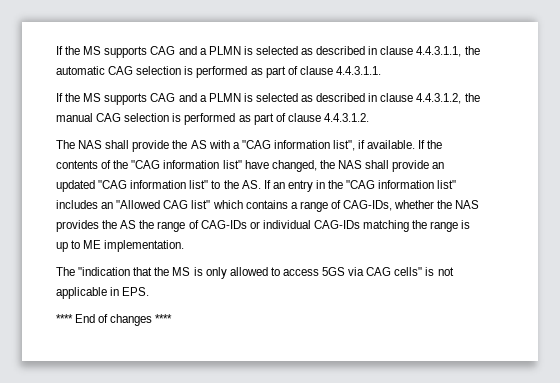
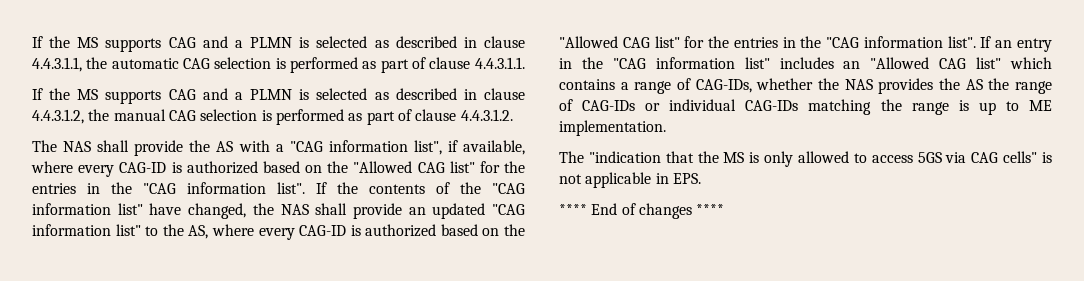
[367,140,416,149] available. -> [462,140,525,155] [31,161,526,177] [32,182,305,194] available, where every CAG-ID is authorized based on the "Allowed CAG list" for the entries in the "CAG information list".
[241,180,261,189] AS. -> [188,224,525,240] [559,36,976,48] AS, where every CAG-ID is authorized based on the "Allowed CAG list" for the entries in the "CAG information list".

